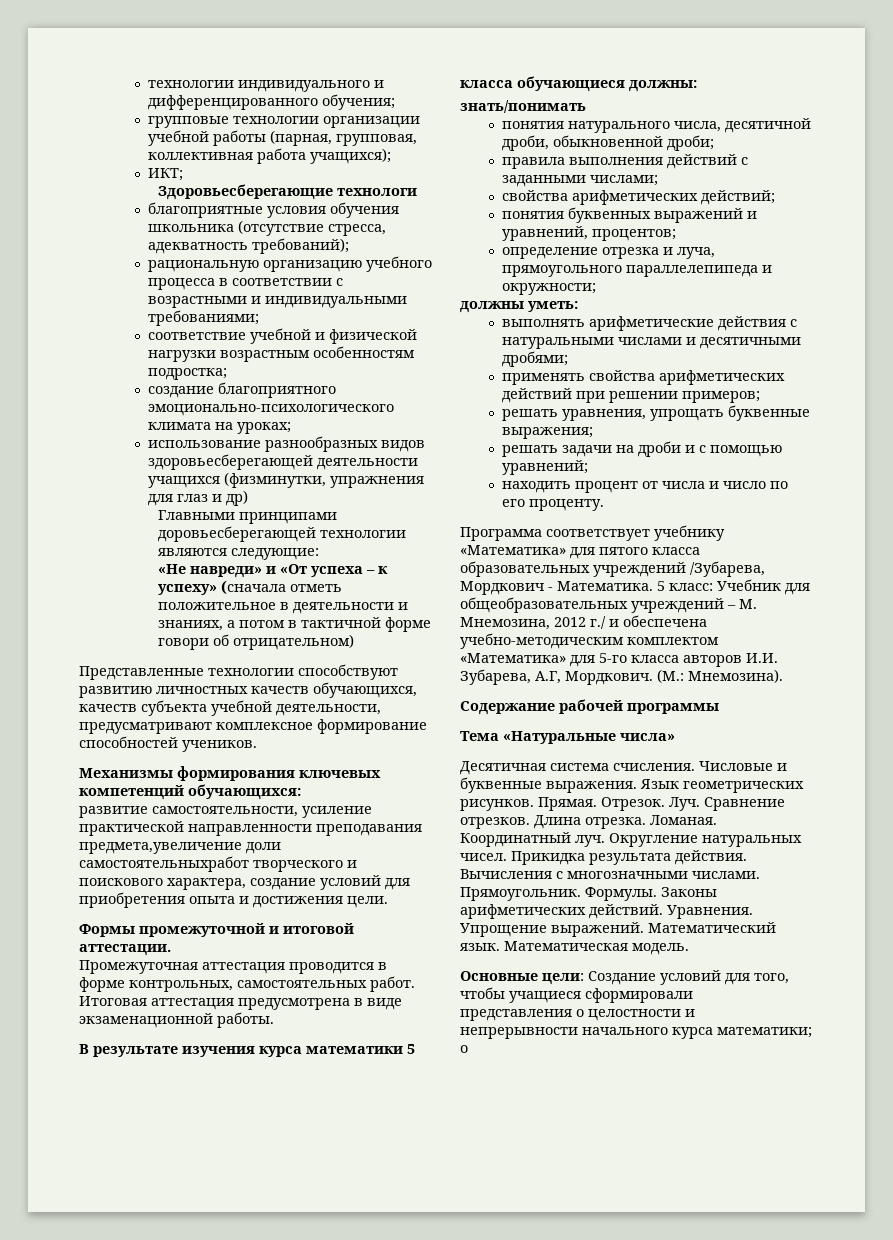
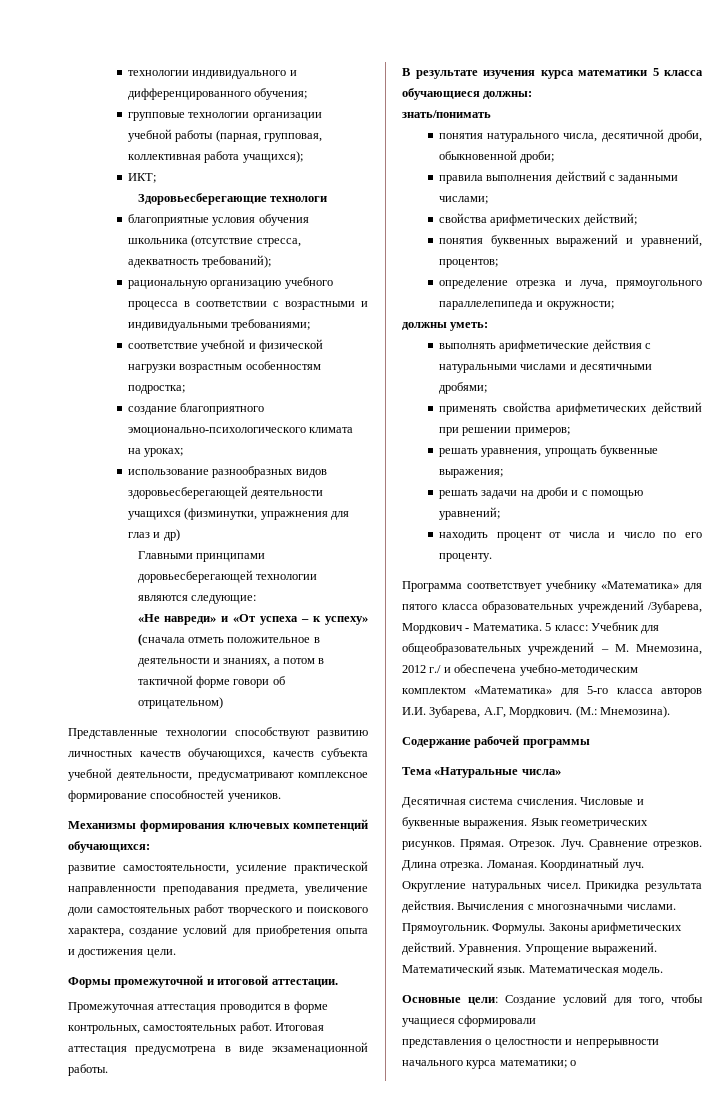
[79,842,281,854] [79,856,249,872] предмета,увеличение доли самостоятельныхработ -> [245,886,368,895] [68,904,225,916] предмета, увеличение доли самостоятельных работ

